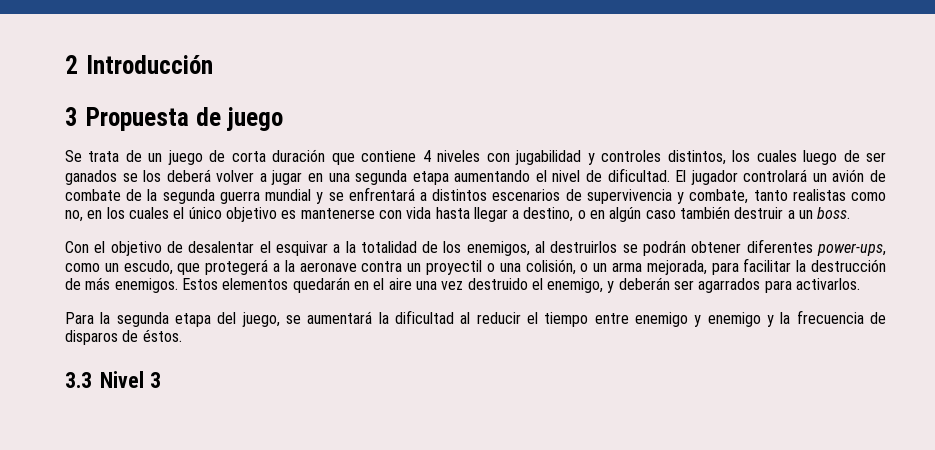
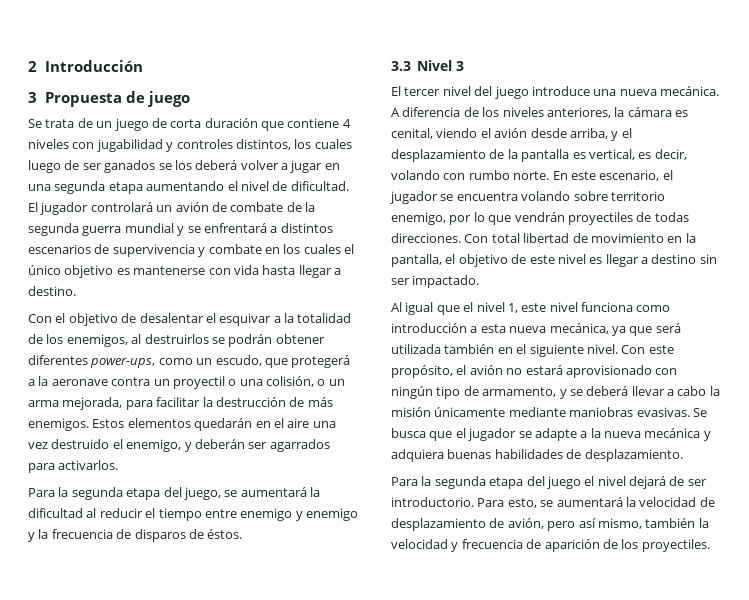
[689,189,886,204] [65,210,83,222] combate, tanto realistas como no, -> [208,244,262,254] combate
[523,206,851,222] destino, o en algún caso también destruir a un boss. -> [28,286,76,296] destino.
(161, 380) none -> [391,86,719,99] [391,107,688,118] [391,128,632,141] [391,149,687,162] [391,170,673,181] [390,191,665,204] [391,212,689,225] [391,233,696,243] [391,254,717,267] [391,275,480,288] [391,302,671,315] [391,323,681,336] [391,344,674,357] [391,365,678,378] [391,386,720,399] [391,407,707,417] [391,428,711,441] [391,449,683,462] [391,476,707,489] [391,497,715,508] [391,518,709,531] [391,539,710,552] // El tercer nivel del juego introduce una nueva mecánica. A diferencia de los niveles anteriores, la cámara es cenital, viendo el avión desde arriba, y el desplazamiento de la pantalla es vertical, es decir, volando con rumbo norte. En este escenario, el jugador se encuentra volando sobre territorio enemigo, por lo que vendrán proyectiles de todas direcciones. Con total libertad de movimiento en la pantalla, el objetivo de este nivel es llegar a destino sin ser impactado. // Al igual que el nivel 1, este nivel funciona como introducción a esta nueva mecánica, ya que será utilizada también en el siguiente nivel. Con este propósito, el avión no estará aprovisionado con ningún tipo de armamento, y se deberá llevar a cabo la misión únicamente mediante maniobras evasivas. Se busca que el jugador se adapte a la nueva mecánica y adquiera buenas habilidades de desplazamiento. // Para la segunda etapa del juego el nivel dejará de ser introductorio. Para esto, se aumentará la velocidad de desplazamiento de avión, pero así mismo, también la velocidad y frecuencia de aparición de los proyectiles.

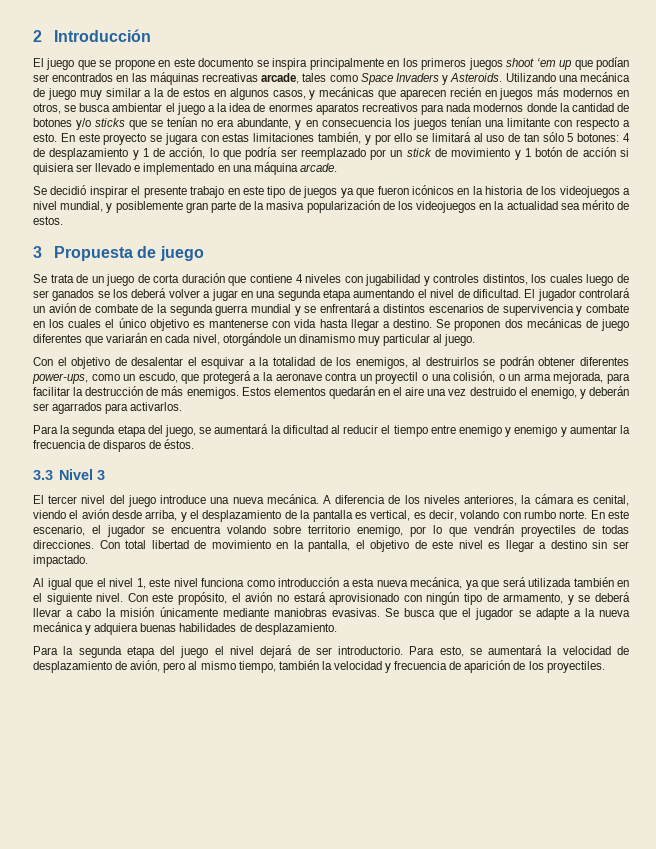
(143, 66) none -> [33,57,630,70] [33,72,630,85] [33,87,630,100] [33,103,629,115] [33,117,630,130] [33,132,630,145] [33,147,629,160] [33,162,337,175] [33,185,631,198] [33,200,629,213] [33,216,63,225] // El juego que se propone en este documento se inspira principalmente en los primeros juegos shoot ‘em up que podían ser encontrados en las máquinas recreativas arcade, tales como Space Invaders y Asteroids. Utilizando una mecánica de juego muy similar a la de estos en algunos casos, y mecánicas que aparecen recién en juegos más modernos en otros, se busca ambientar el juego a la idea de enormes aparatos recreativos para nada modernos donde la cantidad de botones y/o sticks que se tenían no era abundante, y en consecuencia los juegos tenían una limitante con respecto a esto. En este proyecto se jugara con estas limitaciones también, y por ello se limitará al uso de tan sólo 5 botones: 4 de desplazamiento y 1 de acción, lo que podría ser reemplazado por un stick de movimiento y 1 botón de acción si quisiera ser llevado e implementado en una máquina arcade. // Se decidió inspirar el presente trabajo en este tipo de juegos ya que fueron icónicos en la historia de los videojuegos a nivel mundial, y posiblemente gran parte de la masiva popularización de los videojuegos en la actualidad sea mérito de estos.
(76, 291) none -> [436,318,629,331] [33,333,476,346] Se proponen dos mecánicas de juego diferentes que variarán en cada nivel, otorgándole un dinamismo muy particular al juego.
(35, 537) none -> [569,425,617,434] aumentar
[578,518,642,529] así mismo, -> [188,661,276,673] al mismo tiempo,

